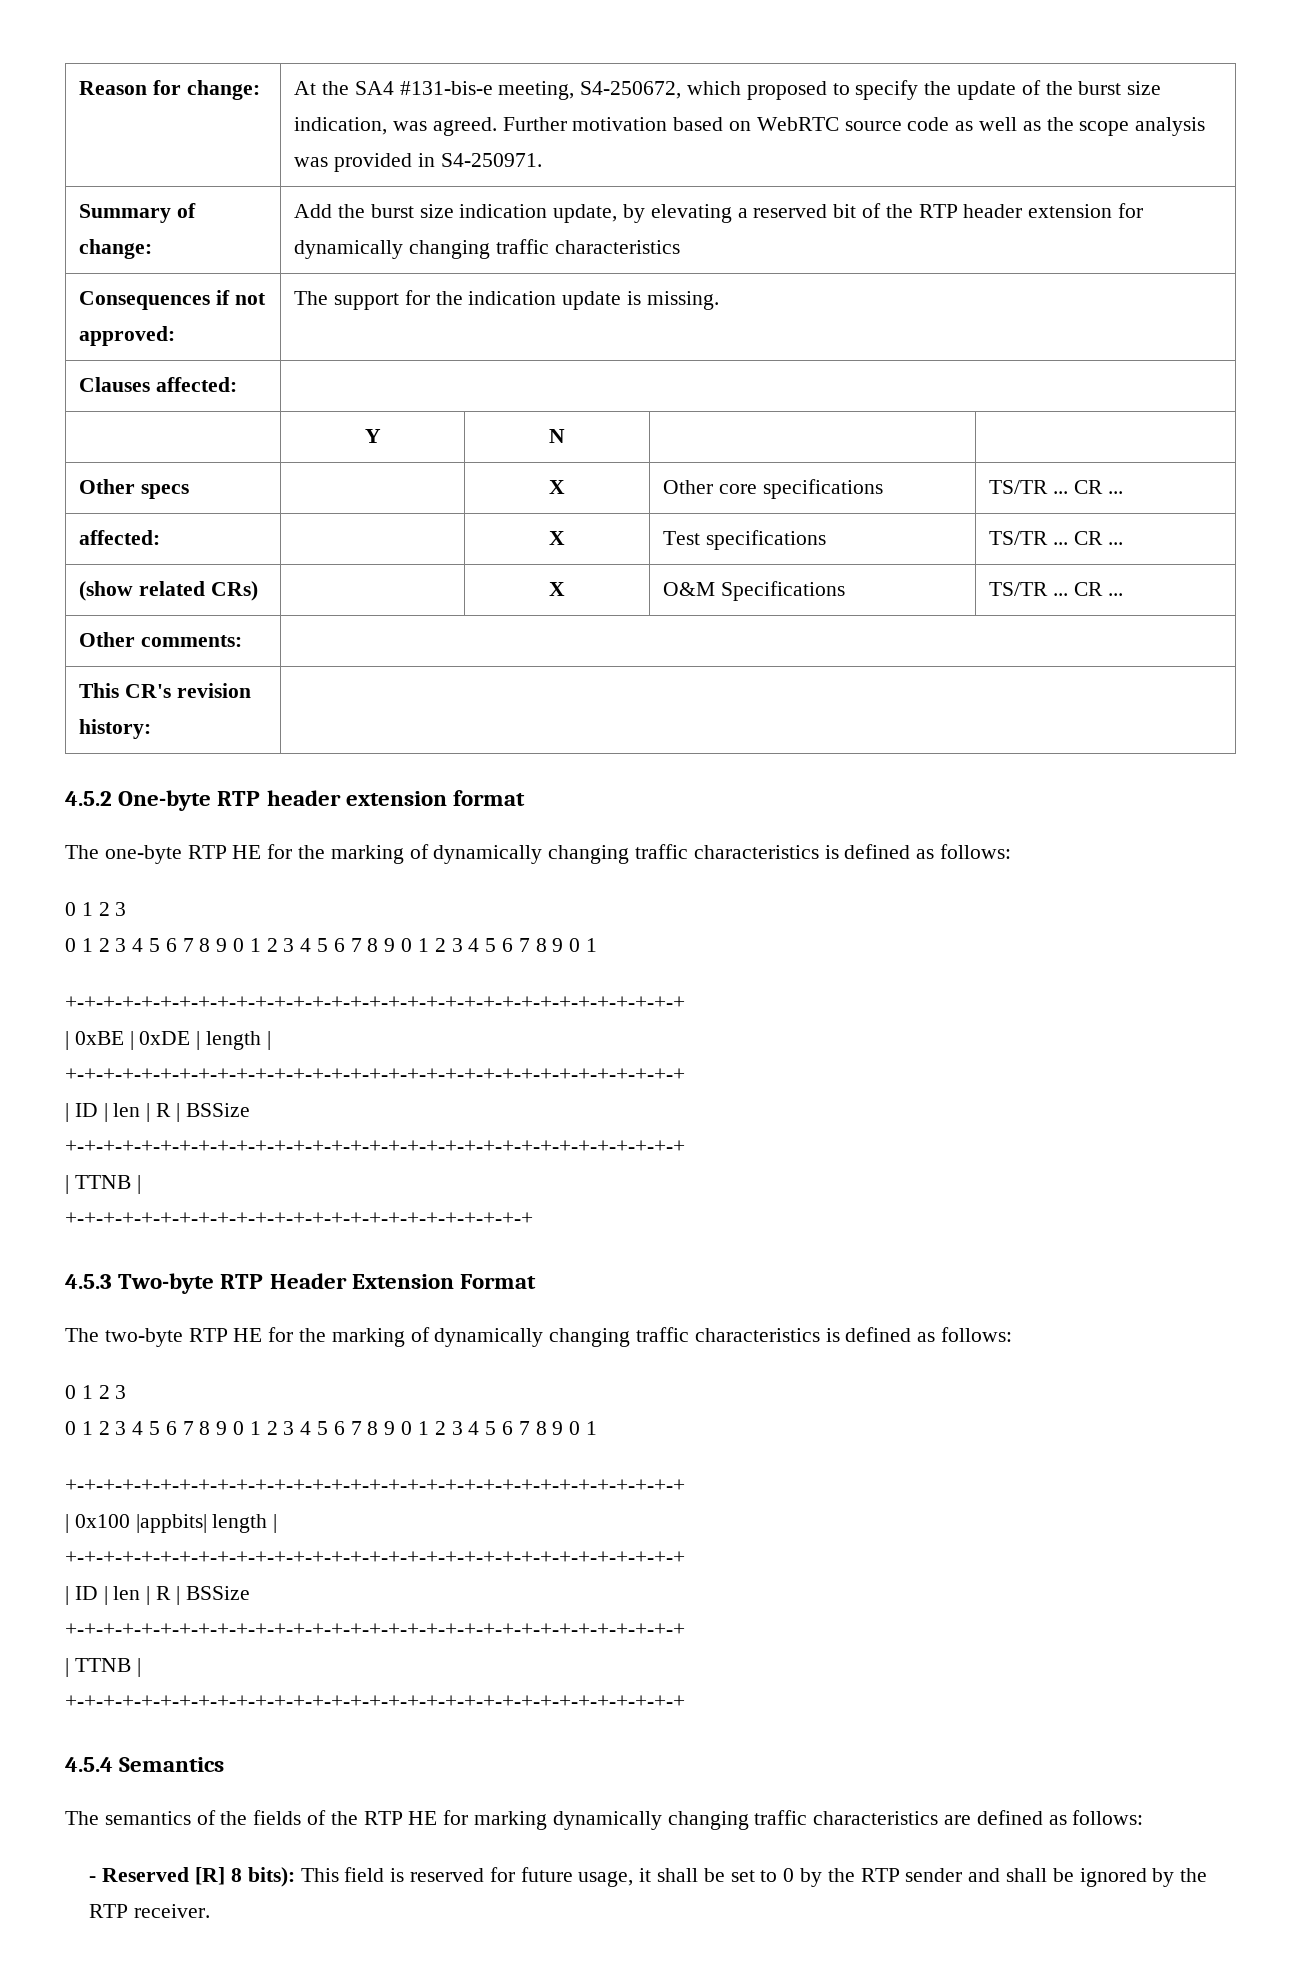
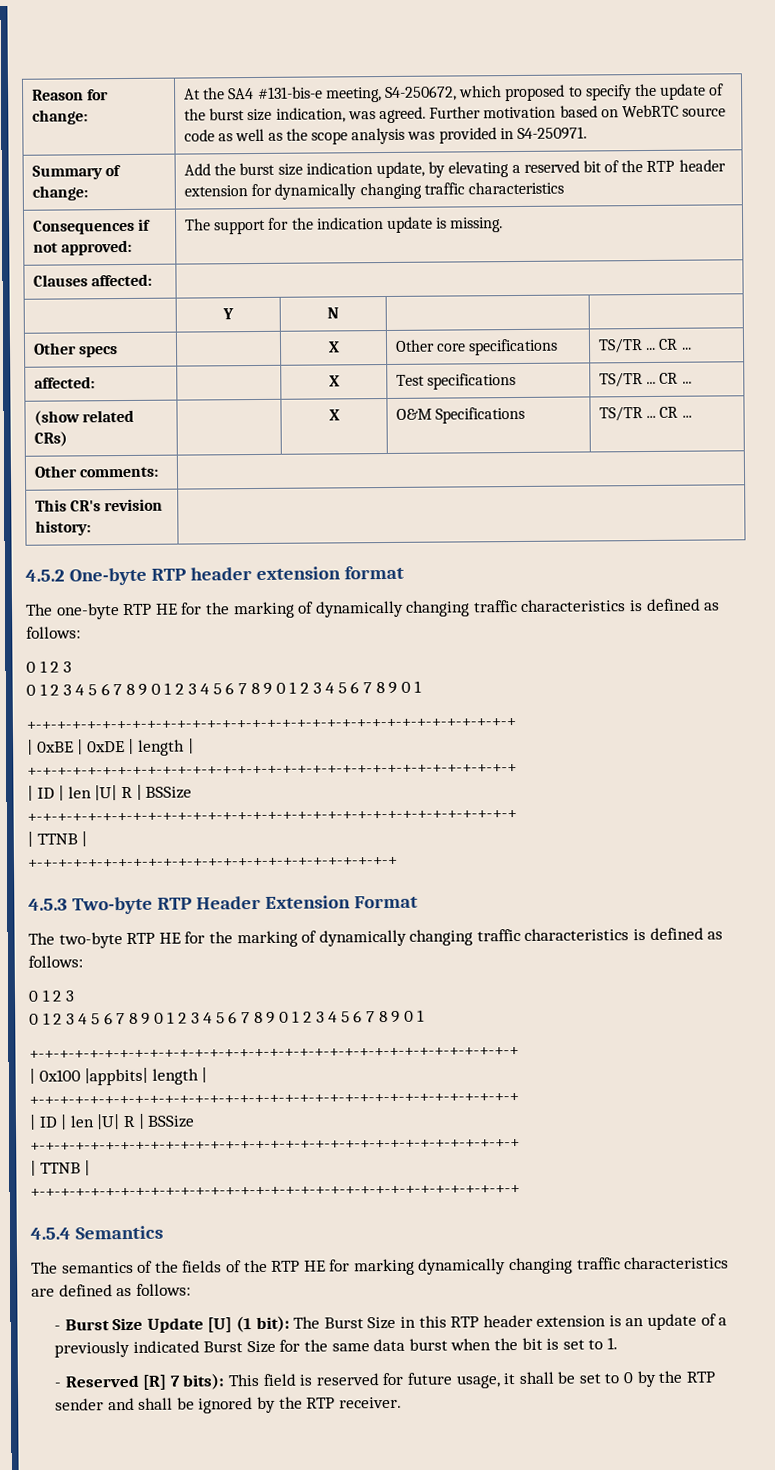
[146,1103,151,1122] | -> [94,785,118,801] |U|
[146,1586,151,1605] | -> [96,1114,121,1130] |U|
(1144, 1817) none -> [54,1313,728,1333] [54,1337,618,1358] // - Burst Size Update [U] (1 bit): The Burst Size in this RTP header extension is an update of a previously indicated Burst Size for the same data burst when the bit is set to 1.
[230,1868,242,1882] 8 -> [169,1375,180,1387] 7

